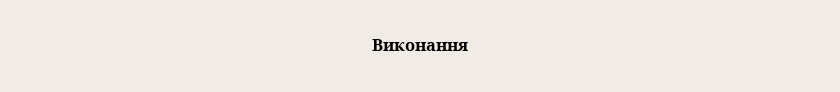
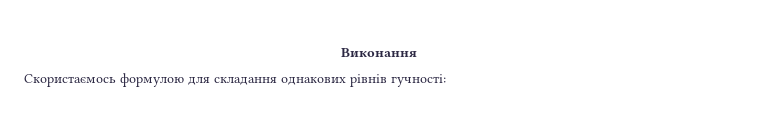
(468, 45) none -> [24,73,446,87] // Скористаємось формулою для складання однакових рівнів гучності:

